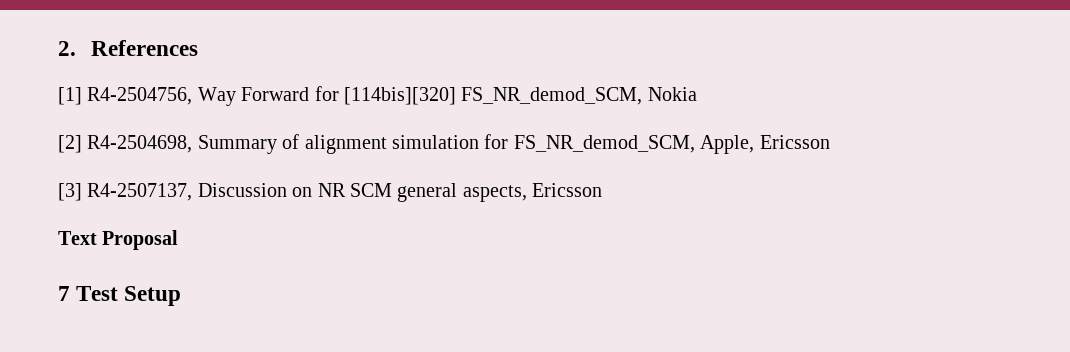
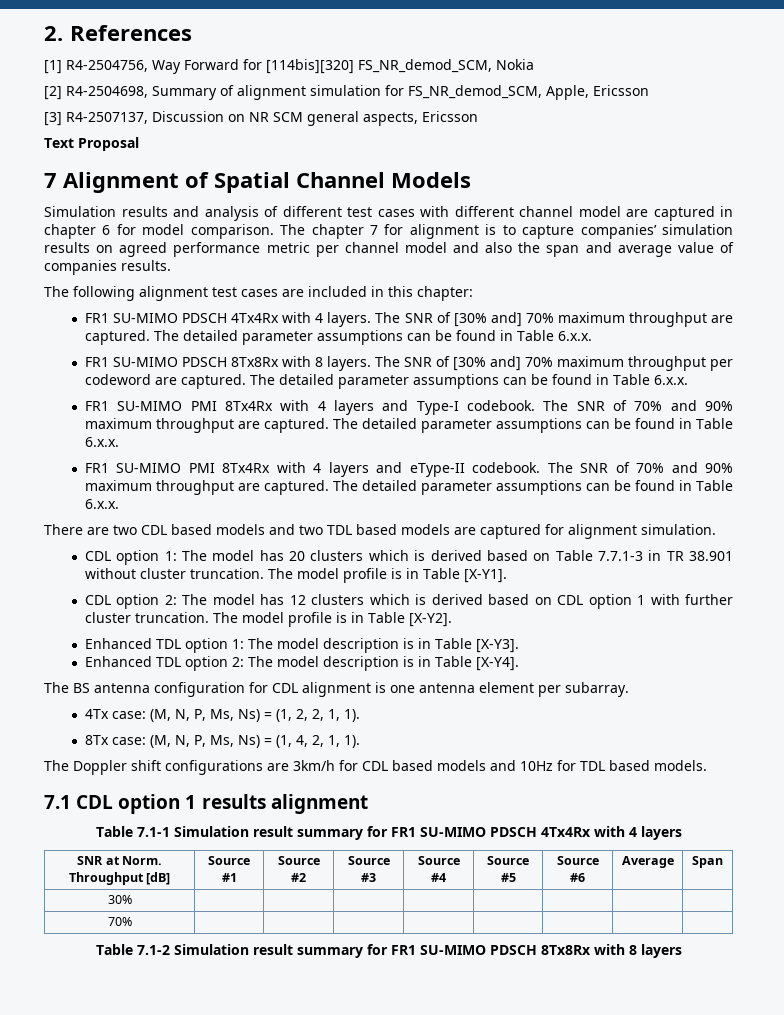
[76,286,182,306] Test Setup -> [63,172,471,193] [44,206,733,221] [44,224,734,239] [44,242,734,257] [44,260,171,275] [44,286,473,301] [84,312,733,327] [84,330,592,345] [84,356,734,371] [84,374,688,389] [84,400,733,415] [84,418,733,433] [84,437,119,447] [84,462,733,477] [84,480,733,495] [84,499,119,509] [44,524,716,539] [84,550,734,565] [84,568,507,583] [84,594,734,609] [84,612,452,627] [84,638,519,653] [84,656,519,671] [44,682,629,697] [84,709,360,722] [84,735,360,748] [44,760,707,775] [44,794,368,814] [95,826,682,840] [77,856,162,865] [68,872,171,885] [208,856,250,865] [221,873,237,882] [277,856,320,865] [291,873,306,882] [347,856,390,865] [361,873,376,882] [417,856,460,865] [431,873,446,882] [487,856,529,865] [500,873,516,882] [556,856,599,865] [570,873,585,882] [621,856,674,868] [692,856,723,868] [107,895,132,904] [107,917,132,926] [95,944,682,958] Alignment of Spatial Channel Models // Simulation results and analysis of different test cases with different channel model are captured in chapter 6 for model comparison. The chapter 7 for alignment is to capture companies’ simulation results on agreed performance metric per channel model and also the span and average value of companies results. // The following alignment test cases are included in this chapter: // FR1 SU-MIMO PDSCH 4Tx4Rx with 4 layers. The SNR of [30% and] 70% maximum throughput are captured. The detailed parameter assumptions can be found in Table 6.x.x. // FR1 SU-MIMO PDSCH 8Tx8Rx with 8 layers. The SNR of [30% and] 70% maximum throughput per codeword are captured. The detailed parameter assumptions can be found in Table 6.x.x. // FR1 SU-MIMO PMI 8Tx4Rx with 4 layers and Type-I codebook. The SNR of 70% and 90% maximum throughput are captured. The detailed parameter assumptions can be found in Table 6.x.x. // FR1 SU-MIMO PMI 8Tx4Rx with 4 layers and eType-II codebook. The SNR of 70% and 90% maximum throughput are captured. The detailed parameter assumptions can be found in Table 6.x.x. // There are two CDL based models and two TDL based models are captured for alignment simulation. // CDL option 1: The model has 20 clusters which is derived based on Table 7.7.1-3 in TR 38.901 without cluster truncation. The model profile is in Table [X-Y1]. // CDL option 2: The model has 12 clusters which is derived based on CDL option 1 with further cluster truncation. The model profile is in Table [X-Y2]. // Enhanced TDL option 1: The model description is in Table [X-Y3]. // Enhanced TDL option 2: The model description is in Table [X-Y4]. // The BS antenna configuration for CDL alignment is one antenna element per subarray. // 4Tx case: (M, N, P, Ms, Ns) = (1, 2, 2, 1, 1). // 8Tx case: (M, N, P, Ms, Ns) = (1, 4, 2, 1, 1). // The Doppler shift configurations are 3km/h for CDL based models and 10Hz for TDL based models. // 7.1 CDL option 1 results alignment // Table 7.1-1 Simulation result summary for FR1 SU-MIMO PDSCH 4Tx4Rx with 4 layers // SNR at Norm. Throughput [dB] | Source #1 | Source #2 | Source #3 | Source #4 | Source #5 | Source #6 | Average | Span // 30% | | | | | | | | // 70% | | | | | | | | // Table 7.1-2 Simulation result summary for FR1 SU-MIMO PDSCH 8Tx8Rx with 8 layers

